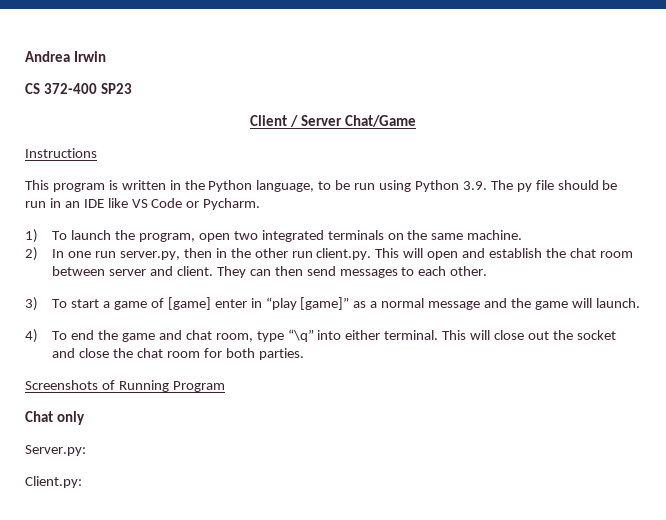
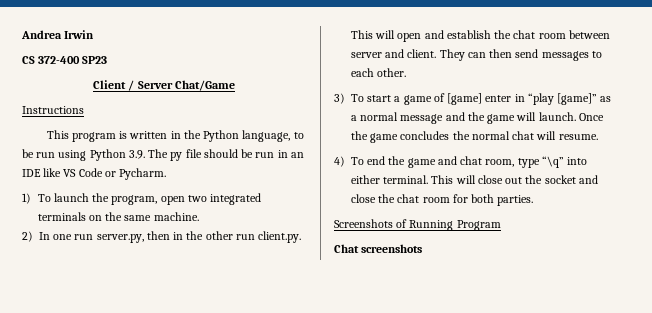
(640, 303) none -> [578,113,604,121] [351,131,598,143] Once the game concludes the normal chat will resume.
[56,411,85,425] [25,445,86,456] [25,476,82,488] only // Server.py: // Client.py: -> [361,244,423,253] screenshots

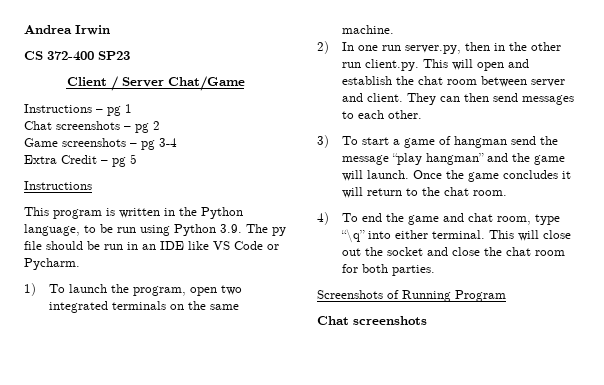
(235, 85) none -> [24,104,132,116] [24,121,160,133] [24,138,177,150] [24,154,137,167] // Instructions – pg 1 // Chat screenshots – pg 2 // Game screenshots – pg 3-4 // Extra Credit – pg 5
[447,93,612,105] [351,112,444,124] [game] enter in “play [game]” as a normal message -> [453,136,558,148] [341,153,484,165] hangman send the message “play hangman”
[452,131,598,140] the normal chat will resume. -> [561,171,571,179] [341,187,507,198] it will return to the chat room.

